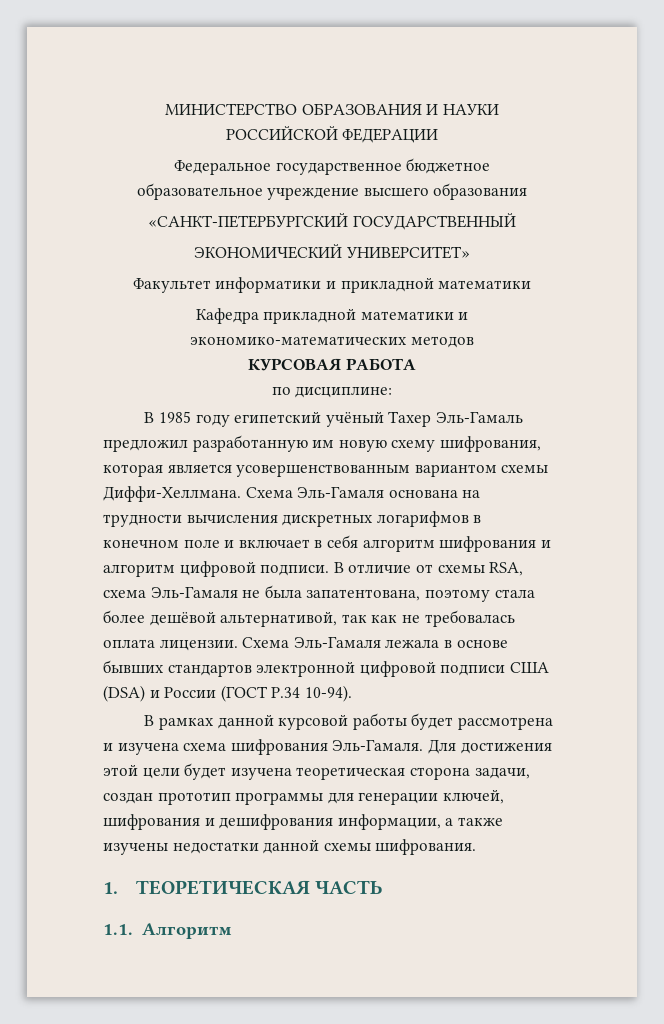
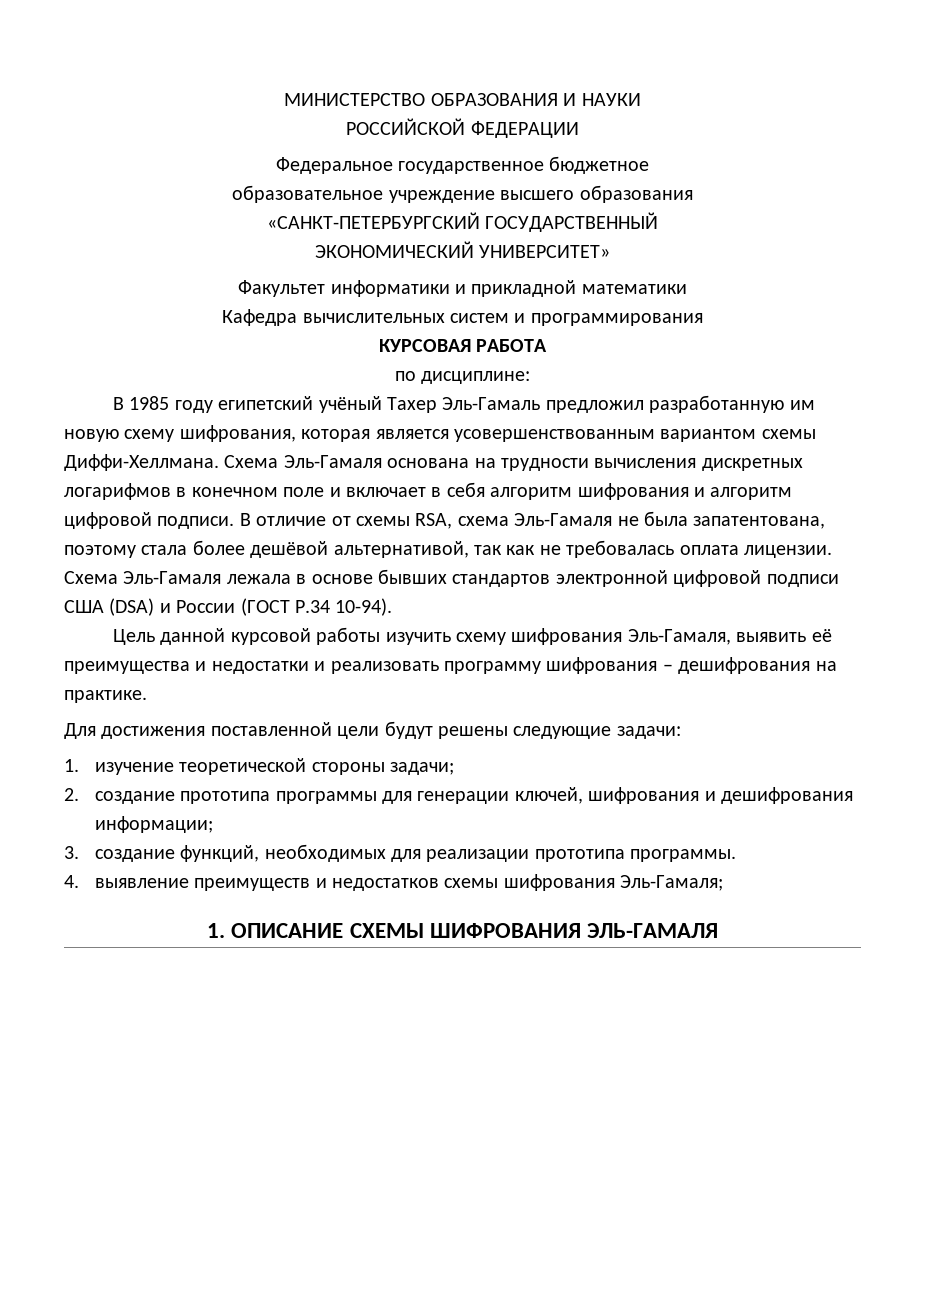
[263,308,469,324] [190,336,474,348] прикладной математики и экономико-математических методов -> [302,313,703,326] вычислительных систем и программирования
[144,715,214,730] В рамках -> [112,629,155,645] Цель
[411,713,553,730] [103,739,552,755] [103,763,530,780] [103,792,231,805] будет рассмотрена и изучена схема шифрования Эль-Гамаля. Для достижения этой цели будет изучена теоретическая сторона задачи, создан прототип -> [385,628,832,645] [64,657,837,674] [64,690,147,703] [64,721,681,739] [64,758,455,775] [64,788,271,804] изучить схему шифрования Эль-Гамаля, выявить её преимущества и недостатки и реализовать программу шифрования – дешифрования на практике. // Для достижения поставленной цели будут решены следующие задачи: // 1. изучение теоретической стороны задачи; // 2. создание прототипа
[337,814,503,830] [103,839,477,855] [103,880,382,895] [103,923,232,939] информации, а также изучены недостатки данной схемы шифрования. // 1. ТЕОРЕТИЧЕСКАЯ ЧАСТЬ // 1.1. Алгоритм -> [94,816,213,833] [64,844,737,862] [64,874,724,891] [207,923,718,938] информации; // 3. создание функций, необходимых для реализации прототипа программы. // 4. выявление преимуществ и недостатков схемы шифрования Эль-Гамаля; // 1. ОПИСАНИЕ СХЕМЫ ШИФРОВАНИЯ ЭЛЬ-ГАМАЛЯ

